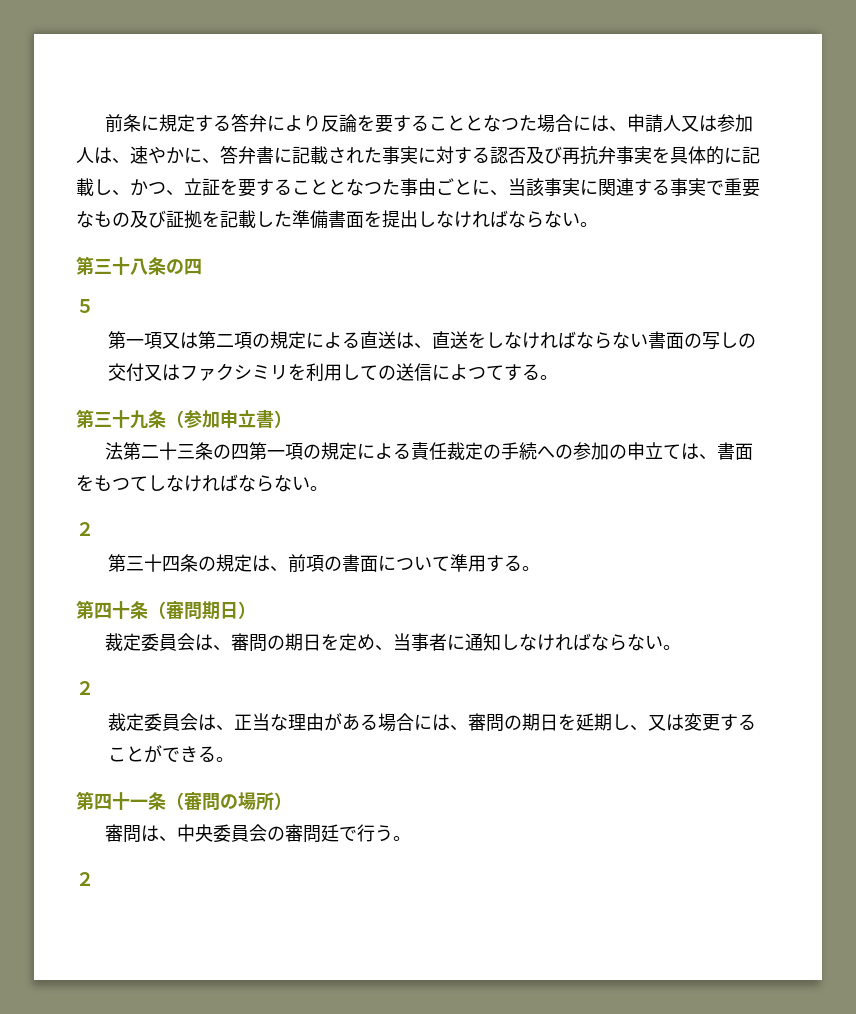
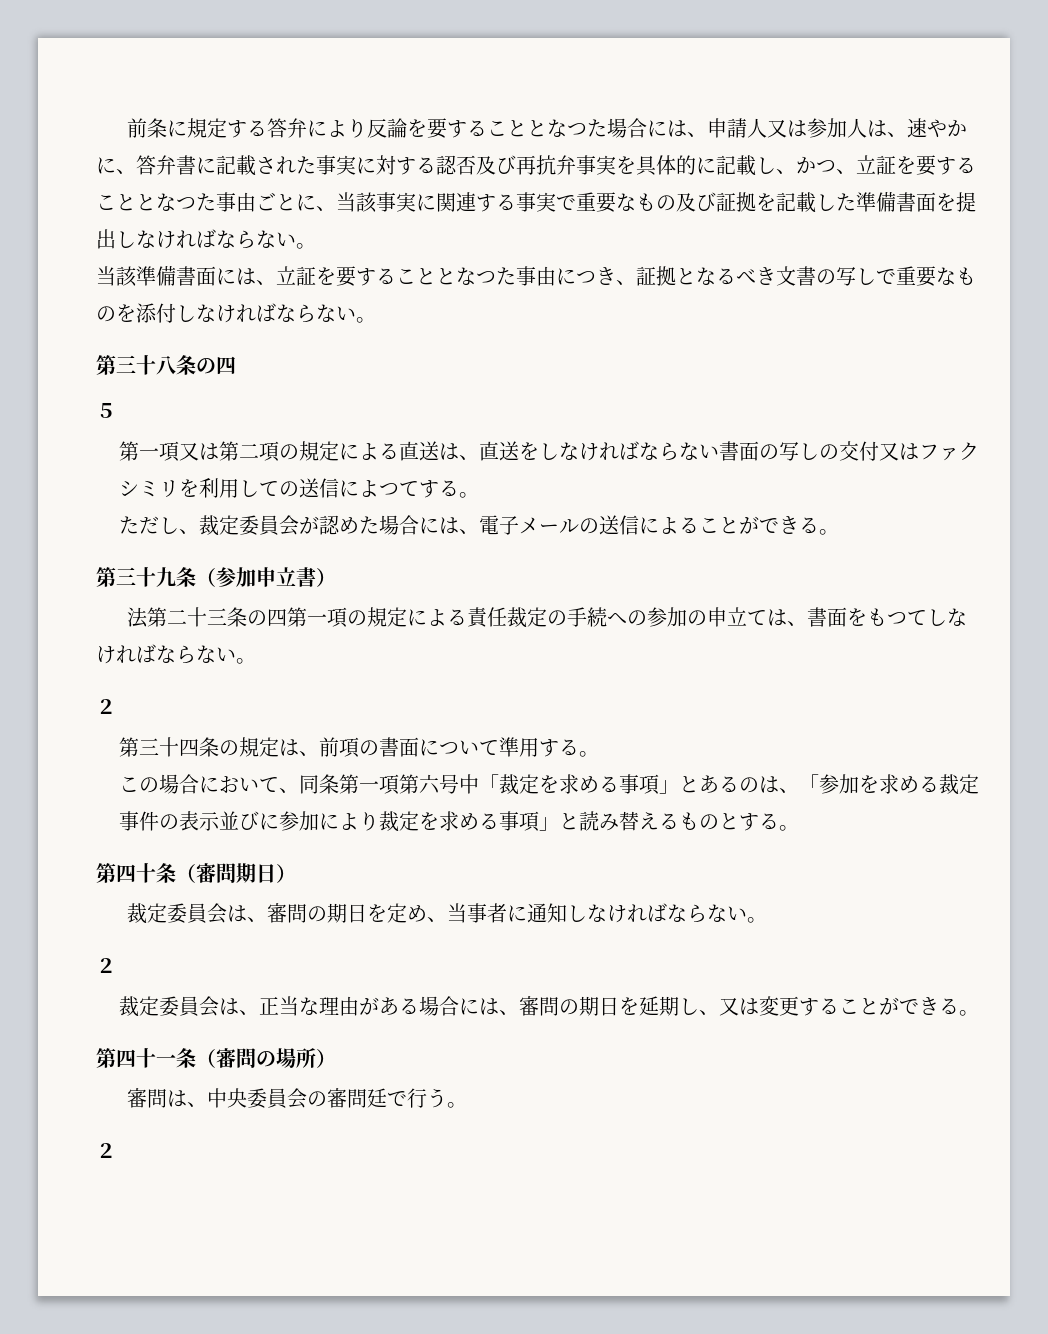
(598, 224) none -> [96,266,976,287] [96,303,376,323] // 当該準備書面には、立証を要することとなつた事由につき、証拠となるべき文書の写しで重要なものを添付しなければならない。
(558, 377) none -> [119,515,840,536] // ただし、裁定委員会が認めた場合には、電子メールの送信によることができる。
(540, 568) none -> [119,774,980,795] [119,811,800,832] // この場合において、同条第一項第六号中「裁定を求める事項」とあるのは、「参加を求める裁定事件の表示並びに参加により裁定を求める事項」と読み替えるものとする。

